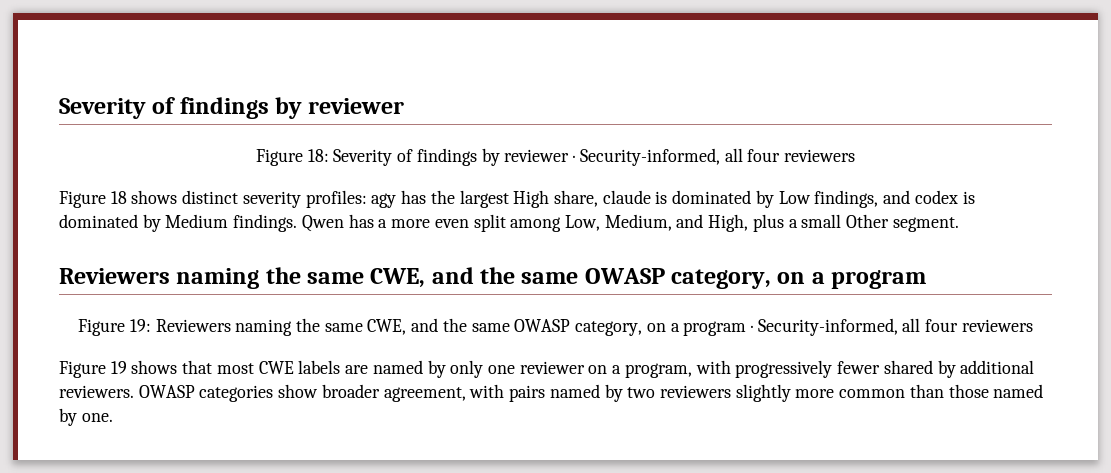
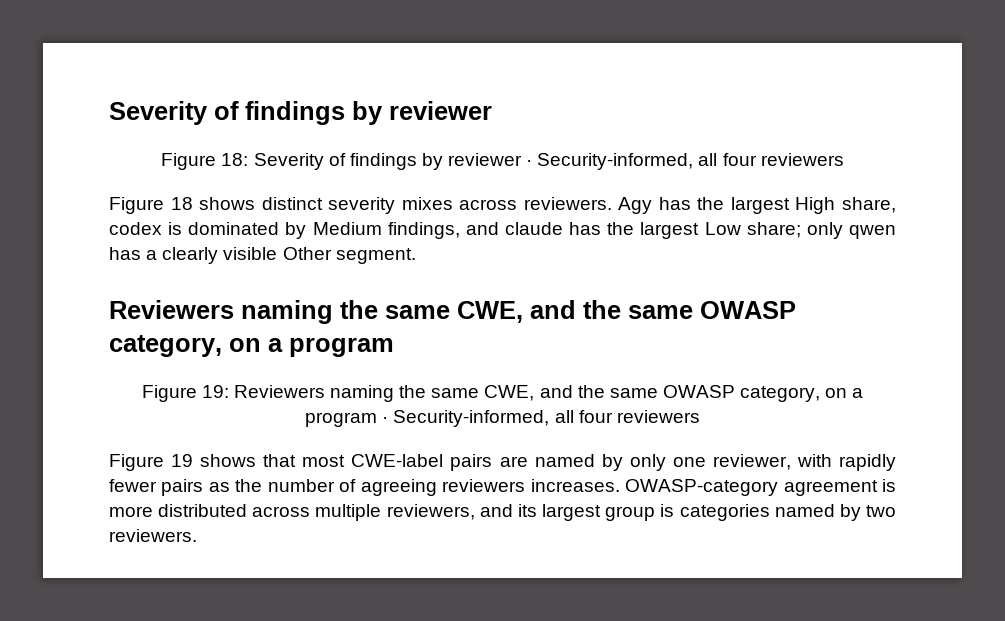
[305,190,397,208] profiles: agy -> [401,197,653,214] mixes across reviewers. Agy
[602,190,911,208] claude is dominated by Low findings, and -> (897, 205) none
[233,214,842,232] findings. Qwen has a more even split among Low, Medium, and High, plus a small -> [387,222,896,239] [109,247,278,264] findings, and claude has the largest Low share; only qwen has a clearly visible
[258,360,341,374] CWE labels -> [351,454,493,471] CWE-label pairs
[519,360,1035,378] [59,384,1044,402] [59,408,113,426] reviewer on a program, with progressively fewer shared by additional reviewers. OWASP categories show broader agreement, with pairs named by two reviewers slightly more common than those named by one. -> [712,454,896,471] [109,479,897,496] [109,504,896,521] [109,529,197,542] reviewer, with rapidly fewer pairs as the number of agreeing reviewers increases. OWASP-category agreement is more distributed across multiple reviewers, and its largest group is categories named by two reviewers.

